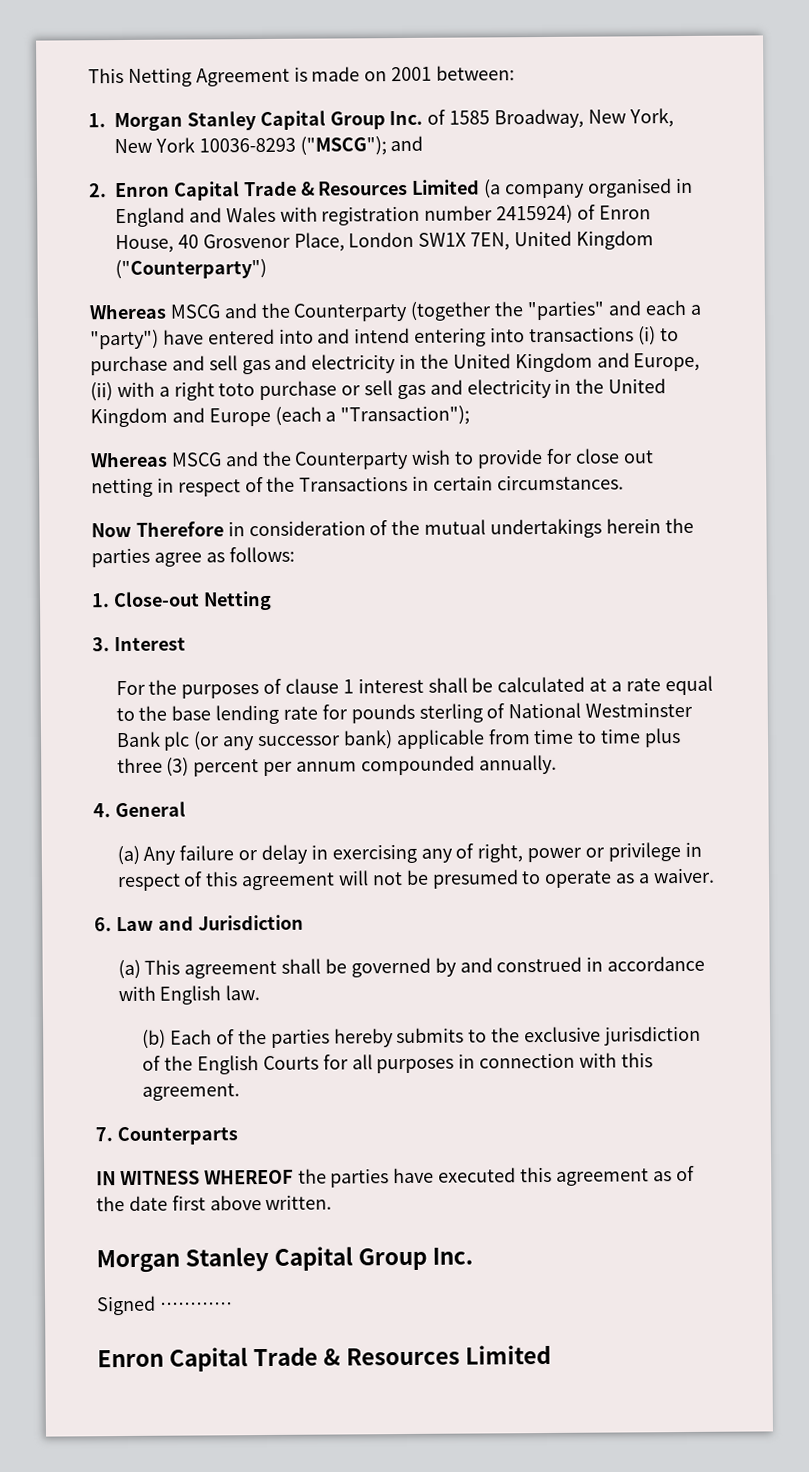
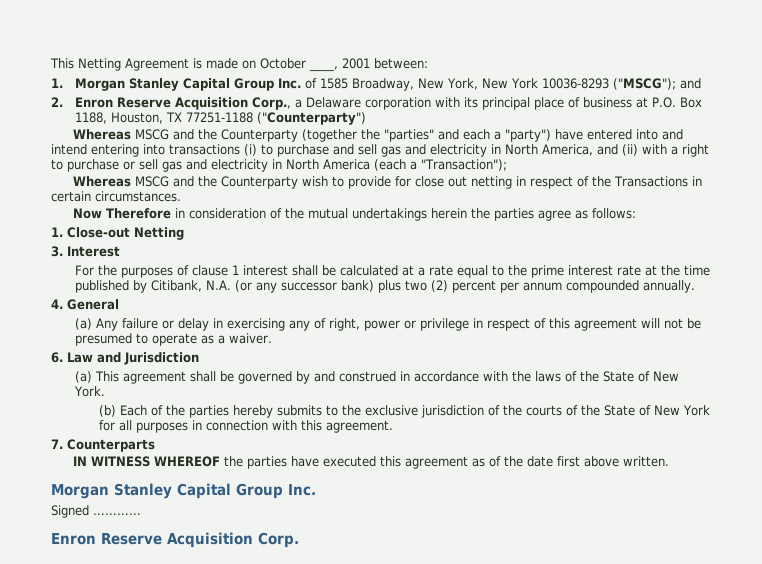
(388, 76) none -> [260,58,338,72] October ____,
[173,177,693,201] [115,204,651,228] [115,230,654,254] Capital Trade & Resources Limited (a company organised in England and Wales with registration number 2415924) of Enron House, 40 Grosvenor Place, London SW1X 7EN, United Kingdom -> [117,97,703,110] [75,112,254,124] Reserve Acquisition Corp., a Delaware corporation with its principal place of business at P.O. Box 1188, Houston, TX 77251-1188
[420,352,701,373] the United Kingdom and Europe, -> [505,144,618,156] North America, and
[218,383,256,397] toto -> [51,159,63,170] to
[575,378,667,394] [90,407,271,428] the United Kingdom and Europe -> [286,159,370,170] North America
[171,701,694,725] [115,728,682,751] [116,757,190,777] base lending rate for pounds sterling of National Westminster Bank plc (or any successor bank) applicable from time to time plus three (3) -> [531,265,711,278] [75,280,449,293] prime interest rate at the time published by Citibank, N.A. (or any successor bank) plus two (2)
[159,985,261,1005] English law. -> [512,371,680,382] [74,386,106,397] the laws of the State of New York.
[196,1055,319,1075] English Courts -> [526,405,711,416] courts of the State of New York
[169,1344,552,1372] Capital Trade & Resources Limited -> [101,532,299,548] Reserve Acquisition Corp.

